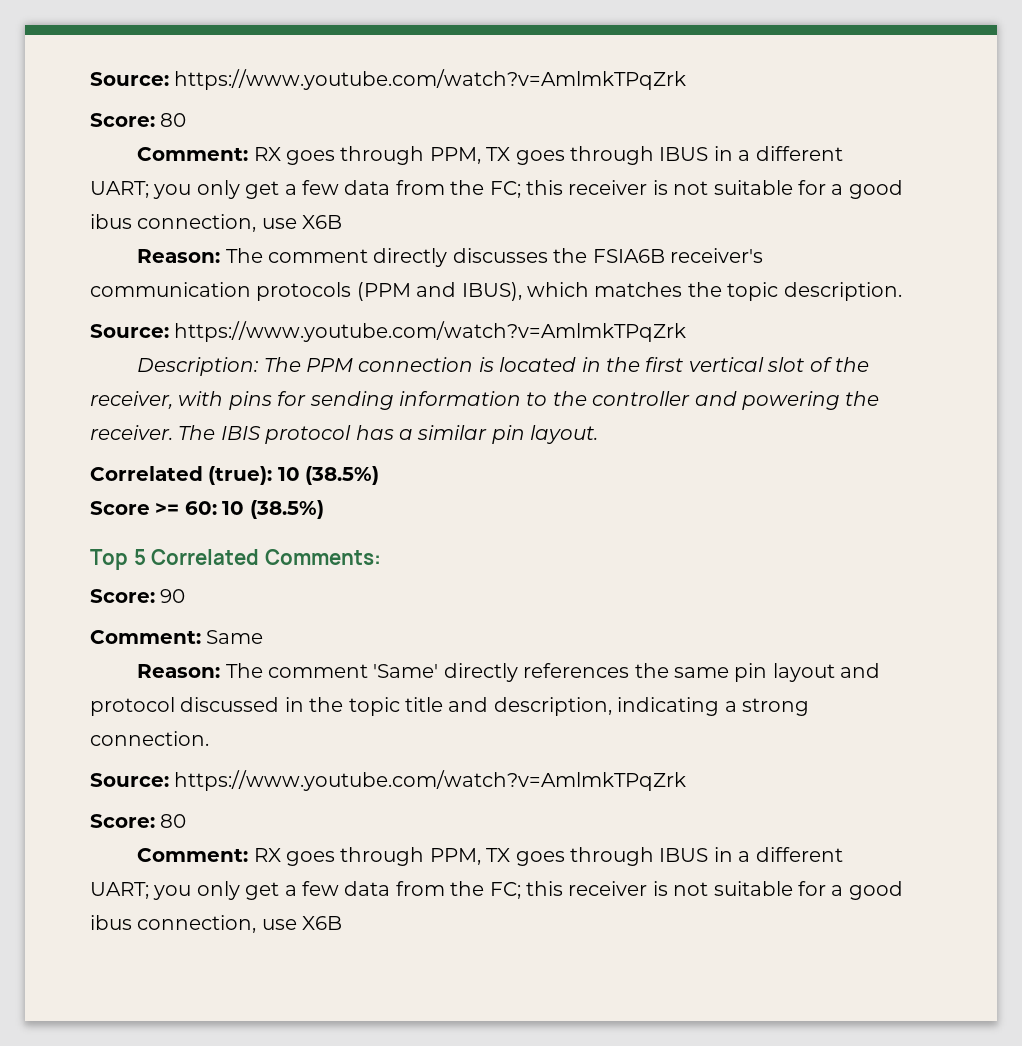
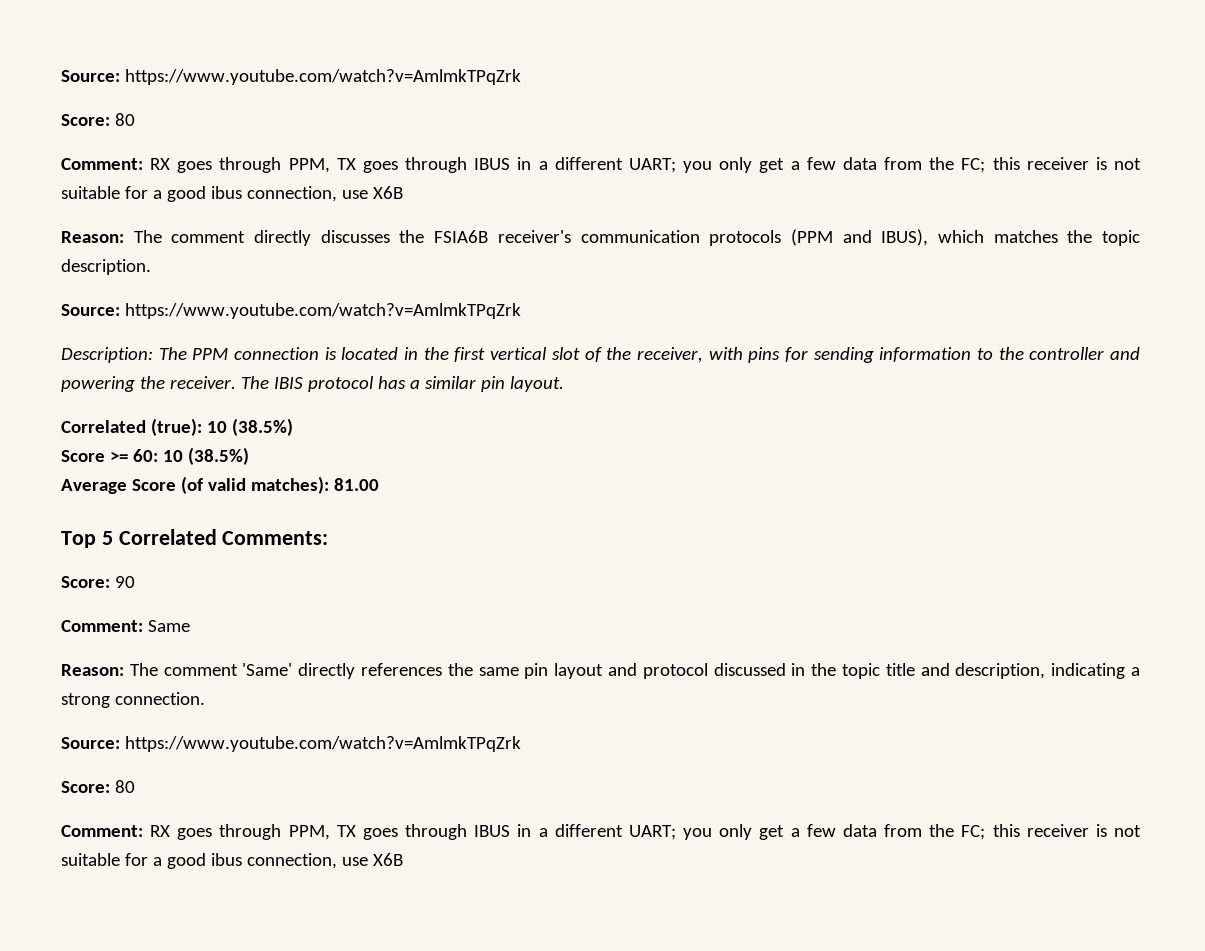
(324, 509) none -> [61,476,379,494] // Average Score (of valid matches): 81.00

